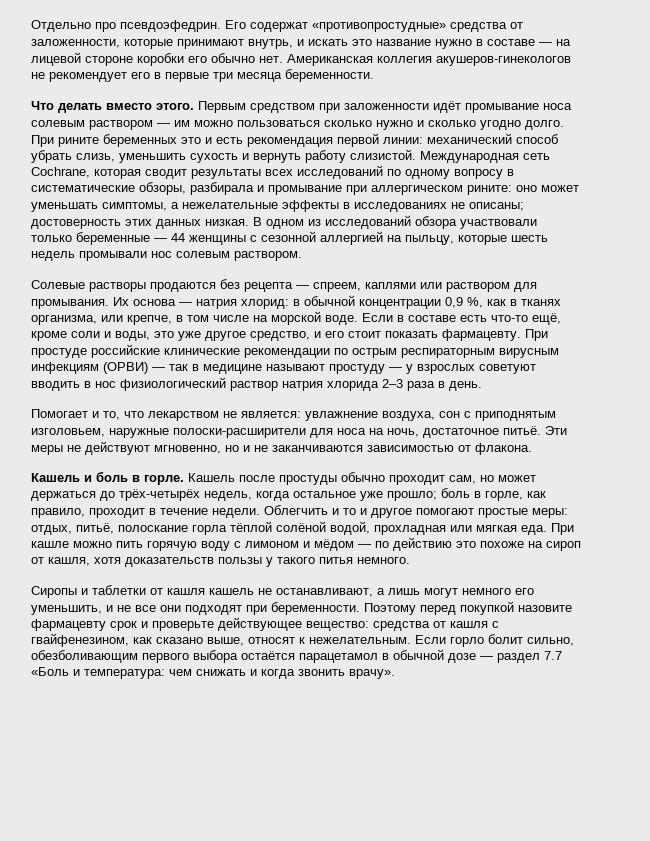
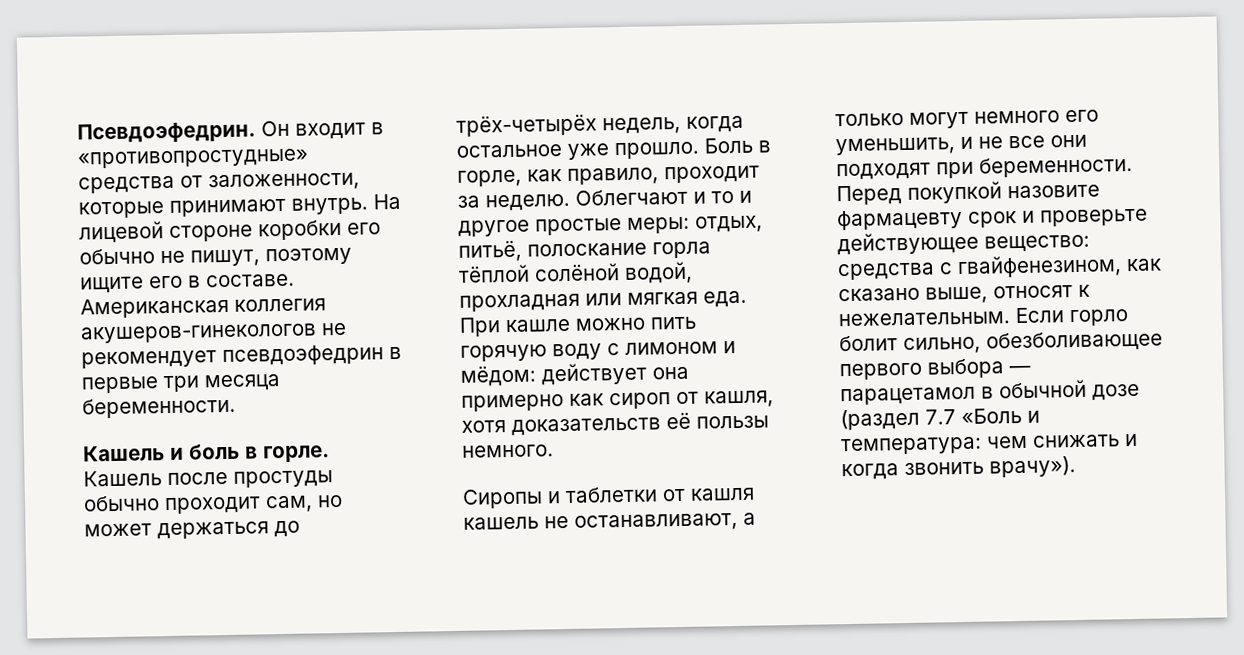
[31,20,308,32] Отдельно про псевдоэфедрин. Его содержат -> [77,120,384,144] Псевдоэфедрин. Он входит в
[248,39,571,49] внутрь, и искать это название нужно в составе — на -> [291,193,401,215] внутрь. На
[259,56,283,63] нет. -> [160,247,352,267] [80,273,295,294] не пишут, поэтому ищите его в составе.
[131,72,150,79] его -> [222,344,384,367] псевдоэфедрин
[31,101,572,113] [31,120,564,130] [31,133,558,147] [31,149,550,163] [31,165,514,179] [31,182,579,195] [31,200,524,212] [31,215,537,229] [31,231,548,245] [31,251,302,261] [31,279,537,292] [31,295,561,309] [31,311,561,325] [31,329,548,341] [31,344,559,358] [31,362,536,374] [31,377,482,391] [31,409,556,421] [31,426,567,438] [31,441,532,455] // Что делать вместо этого. Первым средством при заложенности идёт промывание носа солевым раствором — им можно пользоваться сколько нужно и сколько угодно долго. При рините беременных это и есть рекомендация первой линии: механический способ убрать слизь, уменьшить сухость и вернуть работу слизистой. Международная сеть Cochrane, которая сводит результаты всех исследований по одному вопросу в систематические обзоры, разбирала и промывание при аллергическом рините: оно может уменьшать симптомы, а нежелательные эффекты в исследованиях не описаны; достоверность этих данных низкая. В одном из исследований обзора участвовали только беременные — 44 женщины с сезонной аллергией на пыльцу, которые шесть недель промывали нос солевым раствором. // Солевые растворы продаются без рецепта — спреем, каплями или раствором для промывания. Их основа — натрия хлорид: в обычной концентрации 0,9 %, как в тканях организма, или крепче, в том числе на морской воде. Если в составе есть что-то ещё, кроме соли и воды, это уже другое средство, и его стоит показать фармацевту. При простуде российские клинические рекомендации по острым респираторным вирусным инфекциям (ОРВИ) — так в медицине называют простуду — у взрослых советуют вводить в нос физиологический раствор натрия хлорида 2–3 раза в день. // Помогает и то, что лекарством не является: увлажнение воздуха, сон с приподнятым изголовьем, наружные полоски-расширители для носа на ночь, достаточное питьё. Эти меры не действуют мгновенно, но и не заканчиваются зависимостью от флакона. -> (236, 407) none
[387,488,470,501] прошло; боль -> [614,137,753,160] прошло. Боль
[149,505,328,518] в течение недели. Облегчить -> [457,188,688,212] за неделю. Облегчают
[416,508,474,515] помогают -> (530, 228) none
[314,537,543,551] мёдом — по действию это похоже на -> [460,362,689,387] [461,393,604,412] мёдом: действует она примерно как
[218,557,353,567] пользы у такого питья -> [666,412,769,430] её пользы
[388,588,420,595] лишь -> [835,113,904,127] только
[364,603,456,615] Поэтому перед -> [836,185,902,206] Перед
[433,621,488,628] от кашля -> (935, 271) none
[31,650,138,663] обезболивающим -> [986,330,1163,353] обезболивающее
[241,651,295,660] остаётся -> [1009,365,1031,374] —
[480,653,540,663] — раздел -> [840,408,920,431] (раздел
[349,669,395,679] врачу». -> [989,456,1076,478] врачу»).

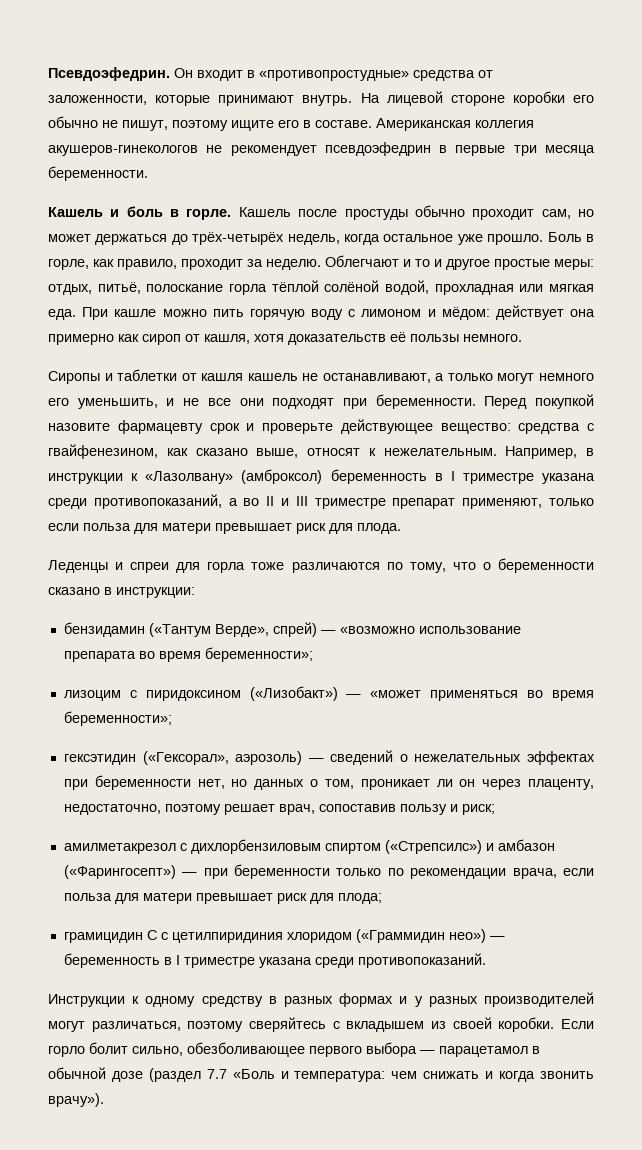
(1010, 319) none -> [505,446,594,459] [48,469,595,484] [48,494,595,509] [48,523,401,534] [48,558,594,573] [48,587,195,598] [63,622,521,637] [63,647,313,662] [63,686,595,701] [63,711,172,726] [63,750,595,765] [63,775,594,790] [63,804,495,815] [63,839,555,854] [63,864,595,879] [63,893,382,904] [63,929,505,943] [63,953,486,968] [48,992,594,1007] [48,1017,555,1032] Например, в инструкции к «Лазолвану» (амброксол) беременность в I триместре указана среди противопоказаний, а во II и III триместре препарат применяют, только если польза для матери превышает риск для плода. // Леденцы и спреи для горла тоже различаются по тому, что о беременности сказано в инструкции: // бензидамин («Тантум Верде», спрей) — «возможно использование препарата во время беременности»; // лизоцим с пиридоксином («Лизобакт») — «может применяться во время беременности»; // гексэтидин («Гексорал», аэрозоль) — сведений о нежелательных эффектах при беременности нет, но данных о том, проникает ли он через плаценту, недостаточно, поэтому решает врач, сопоставив пользу и риск; // амилметакрезол с дихлорбензиловым спиртом («Стрепсилс») и амбазон («Фарингосепт») — при беременности только по рекомендации врача, если польза для матери превышает риск для плода; // грамицидин С с цетилпиридиния хлоридом («Граммидин нео») — беременность в I триместре указана среди противопоказаний. // Инструкции к одному средству в разных формах и у разных производителей могут различаться, поэтому сверяйтесь с вкладышем из своей коробки.

